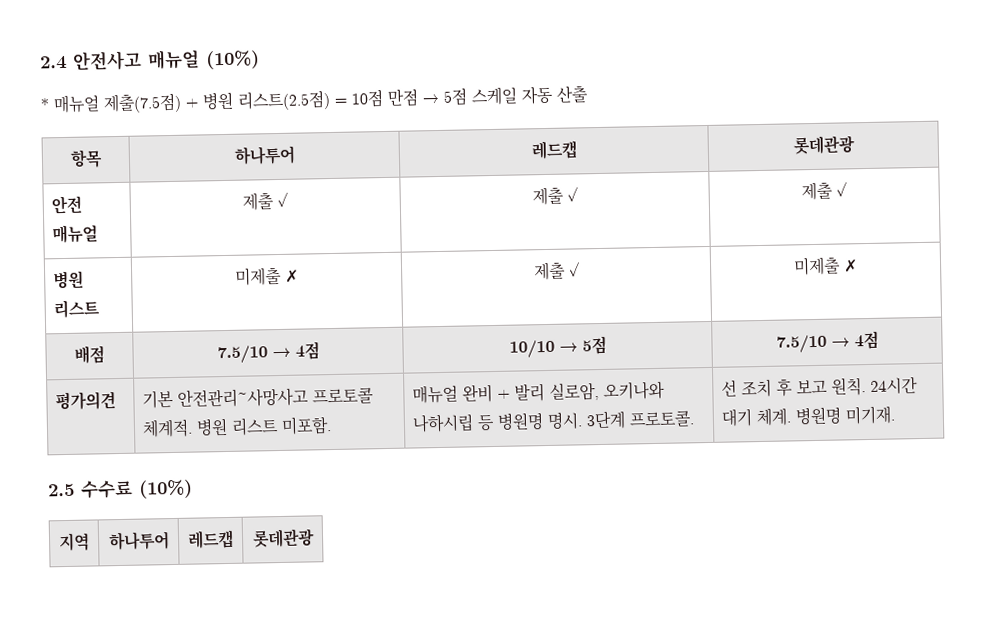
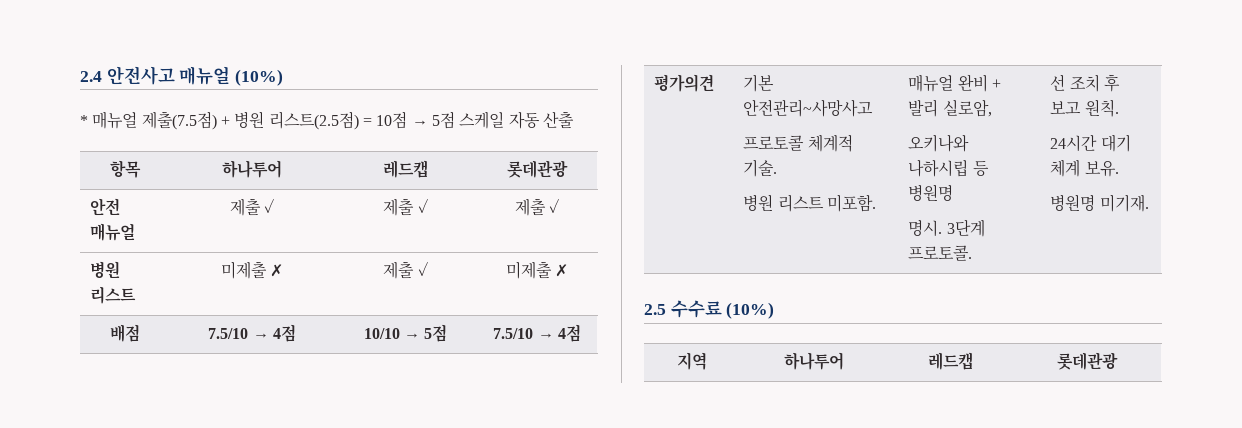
[387,88,419,107] 만점 -> (408, 120) none
[312,387,375,405] [142,418,194,438] 프로토콜 체계적. -> [743,134,853,152] [743,159,778,177] // 프로토콜 체계적 기술. //
(600, 391) none -> (992, 108) //
(545, 421) none -> (954, 192) //
(867, 386) none -> (1119, 108) //
[756,407,793,427] 체계. -> [1050,159,1119,177] 체계 보유. //

